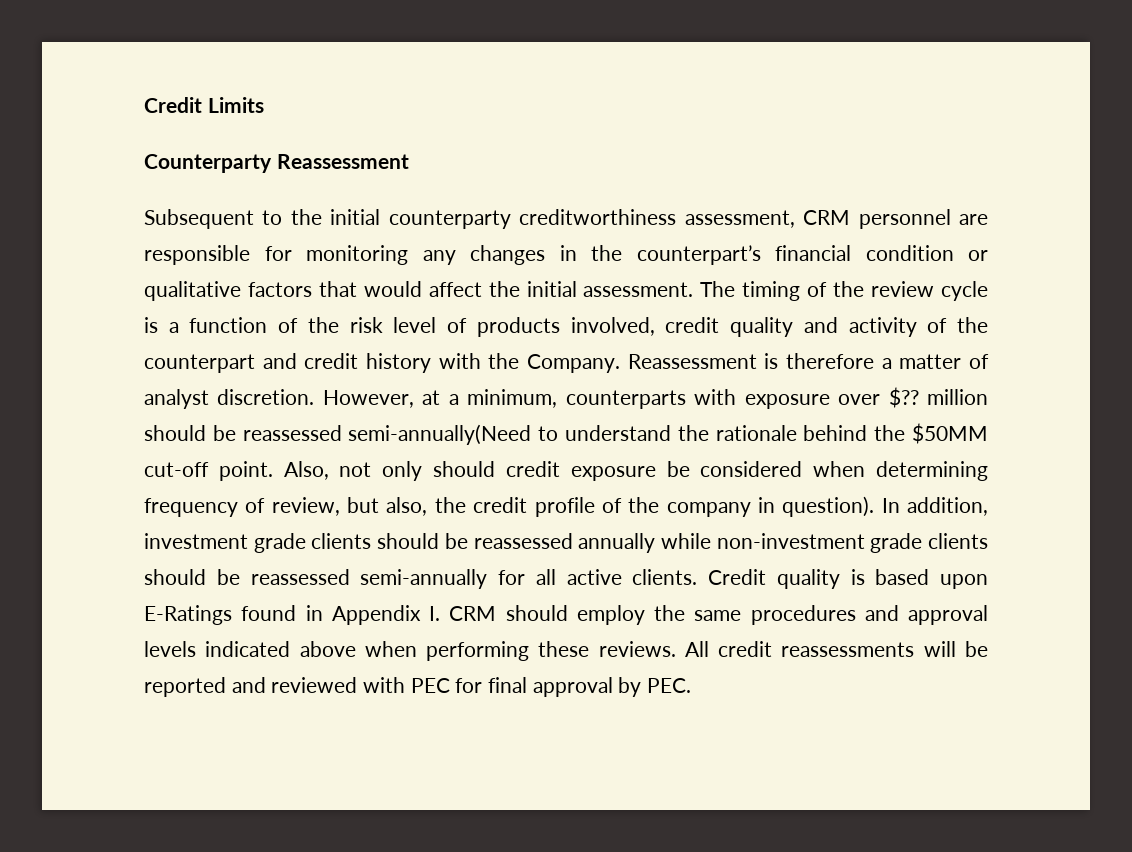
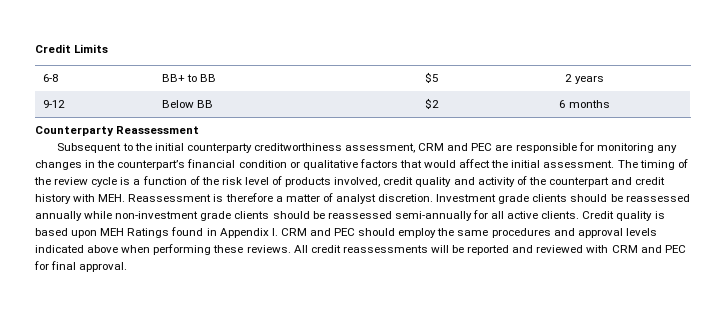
(264, 105) none -> [43,74,59,82] [162,74,217,82] [424,72,438,83] [565,74,604,84] [43,100,66,108] [162,100,214,108] [424,98,439,109] [559,100,610,108] // 6-8 | BB+ to BB | $5 | 2 years // 9-12 | Below BB | $2 | 6 months
[858,209,951,229] personnel -> [447,143,493,151] and PEC
[488,353,620,373] the Company. -> [98,194,126,202] MEH.
[322,387,989,409] [144,423,988,445] [144,461,989,481] [144,496,988,517] [144,533,248,549] However, at a minimum, counterparts with exposure over $?? million should be reassessed semi-annually(Need to understand the rationale behind the $50MM cut-off point. Also, not only should credit exposure be considered when determining frequency of review, but also, the credit profile of the company in question). In addition, investment -> [436,194,497,202] Investment
[144,605,232,625] E-Ratings -> [100,228,170,238] MEH Ratings
(497, 613) none -> [309,228,356,236] and PEC
(406, 685) none -> [611,245,662,253] CRM and
[532,677,692,697] approval by PEC. -> [79,262,128,272] approval.

